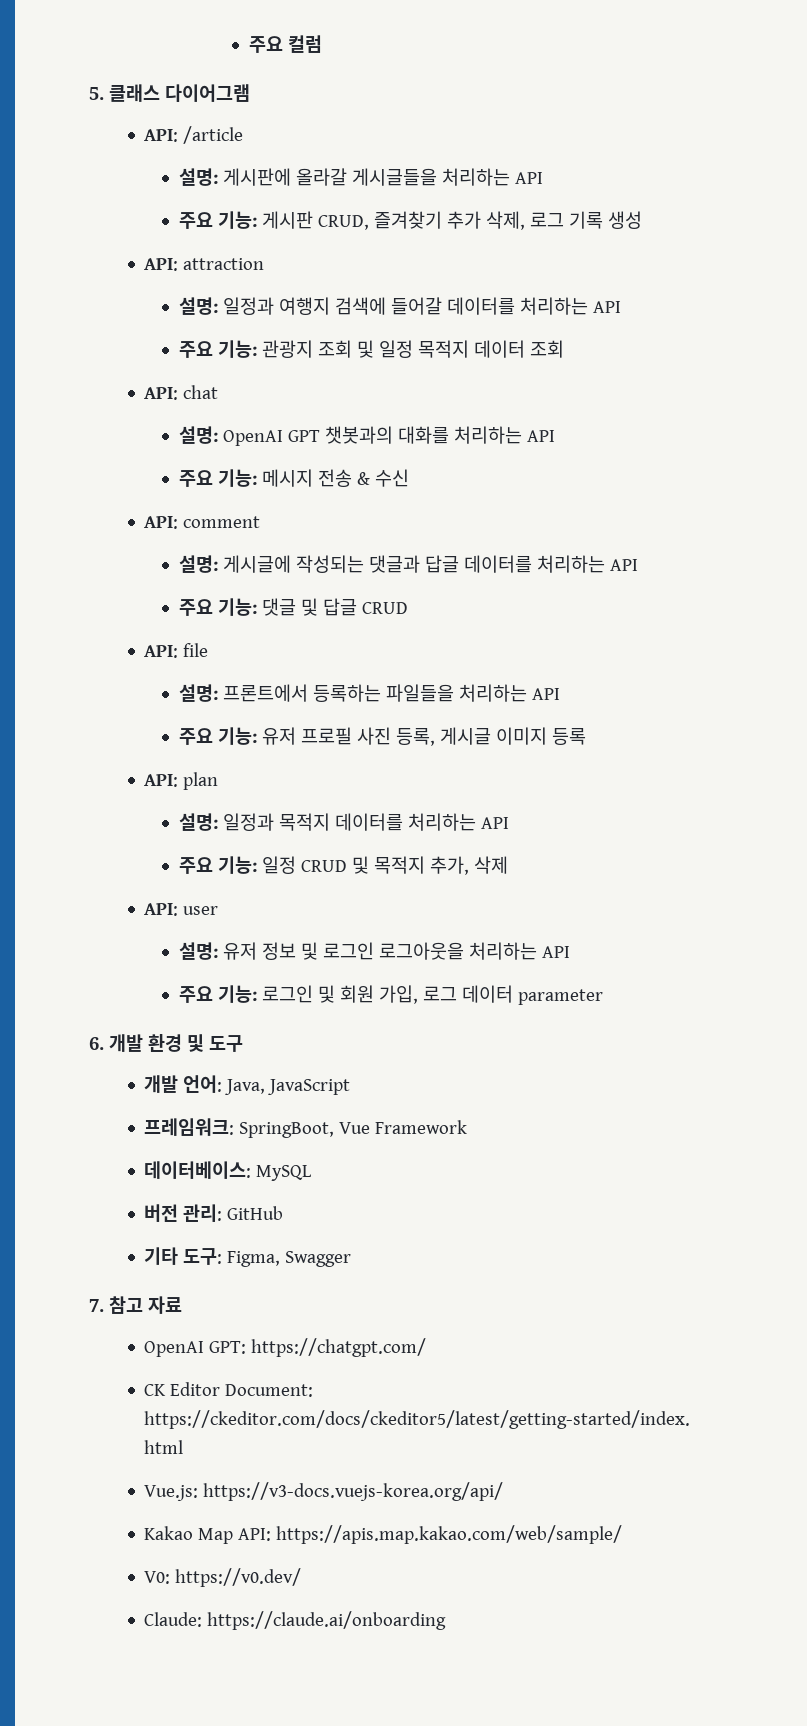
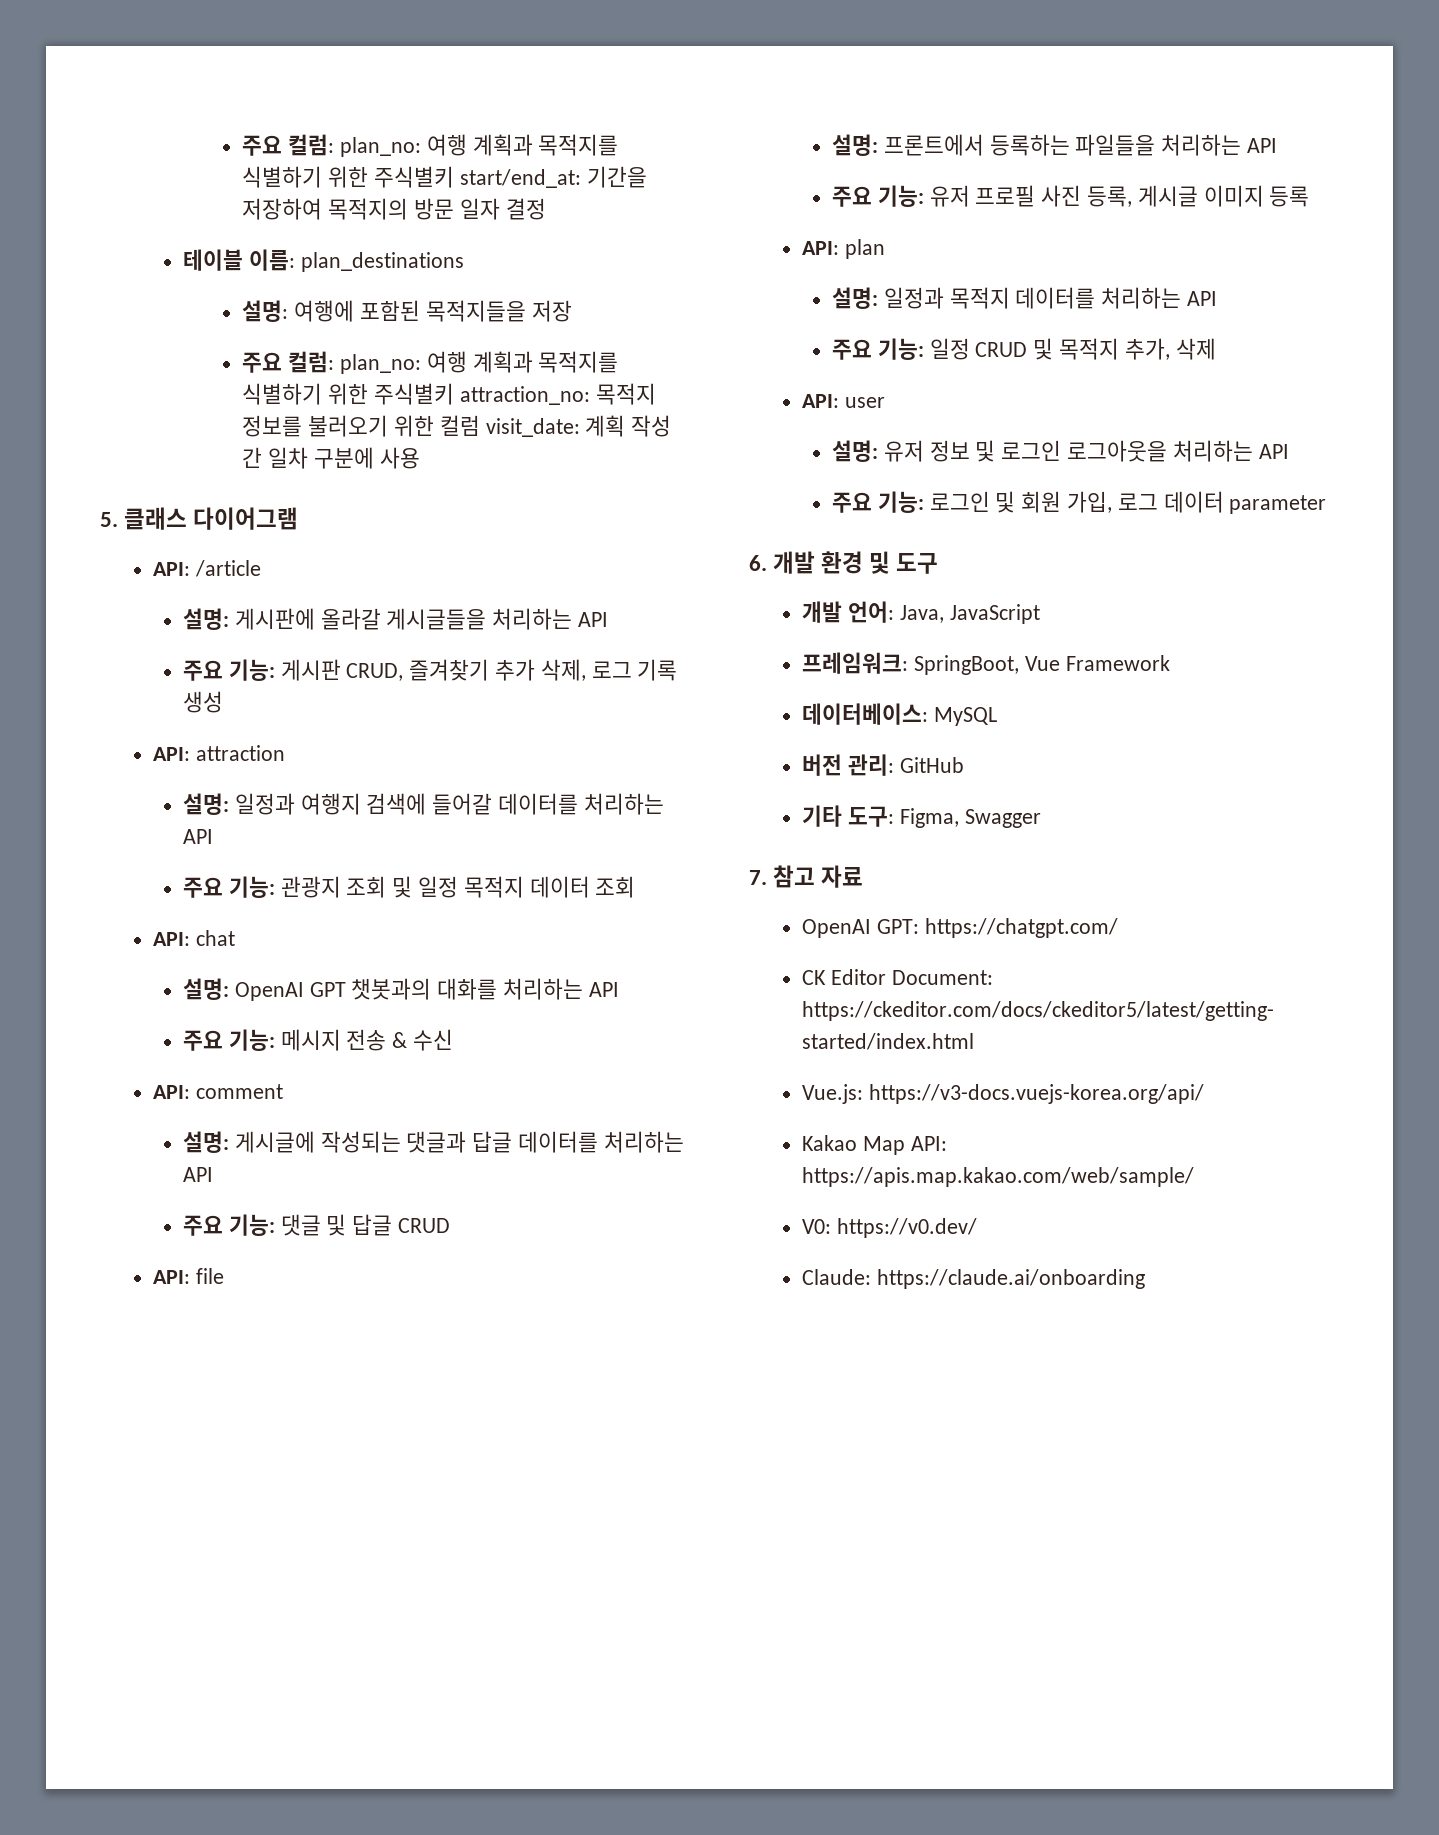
[248,35,322,53] 주요 컬럼 -> [242,134,619,157] [242,166,647,188] [242,198,546,220] [183,249,464,272] [242,300,572,322] [242,351,619,374] [242,383,656,405] [242,415,672,437] [242,447,420,469] 주요 컬럼: plan_no: 여행 계획과 목적지를 식별하기 위한 주식별키 start/end_at: 기간을 저장하여 목적지의 방문 일자 결정 // 테이블 이름: plan_destinations // 설명: 여행에 포함된 목적지들을 저장 // 주요 컬럼: plan_no: 여행 계획과 목적지를 식별하기 위한 주식별키 attraction_no: 목적지 정보를 불러오기 위한 컬럼 visit_date: 계획 작성 간 일차 구분에 사용

